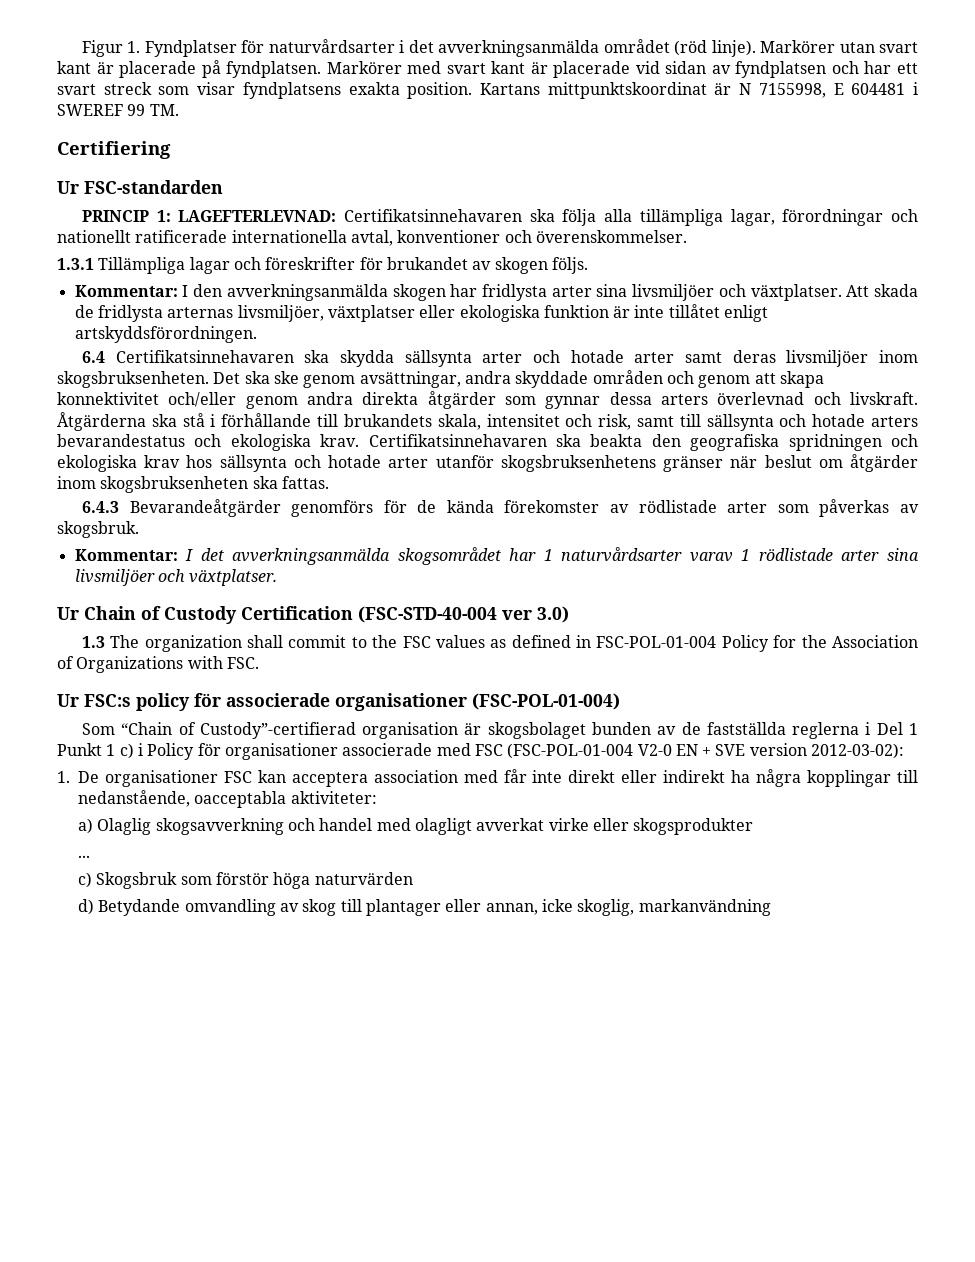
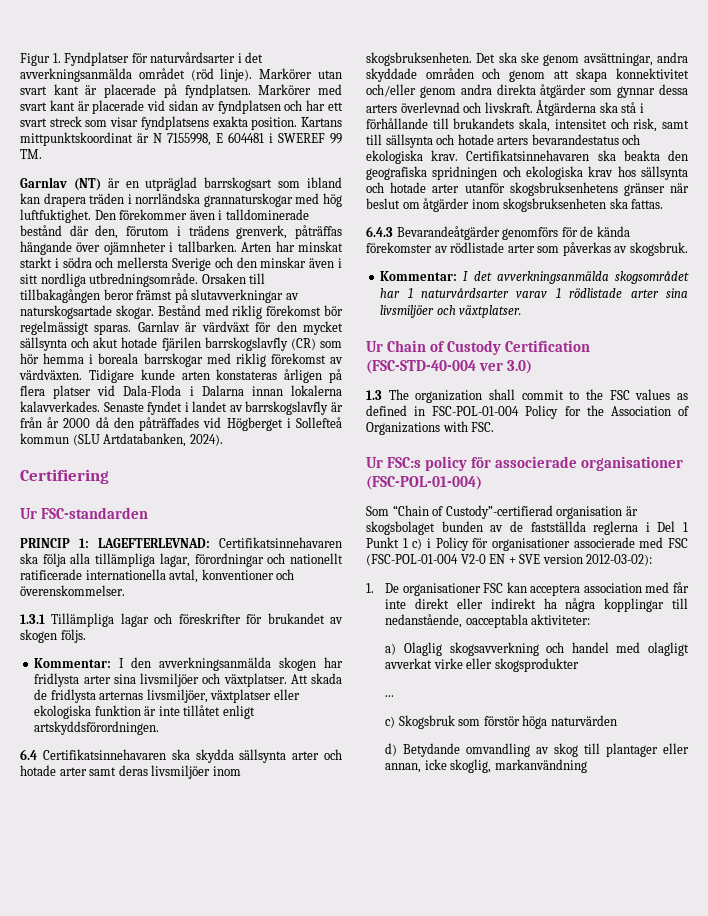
(179, 110) none -> [20,177,342,191] [20,193,342,207] [20,209,309,223] [20,225,343,239] [20,241,343,255] [20,257,343,271] [20,273,266,287] [20,289,299,303] [20,305,343,319] [20,321,343,335] [20,337,342,351] [20,353,343,367] [19,369,342,383] [20,385,342,399] [20,401,343,415] [20,417,343,431] [20,433,223,447] // Garnlav (NT) är en utpräglad barrskogsart som ibland kan drapera träden i norrländska grannaturskogar med hög luftfuktighet. Den förekommer även i talldominerade bestånd där den, förutom i trädens grenverk, påträffas hängande över ojämnheter i tallbarken. Arten har minskat starkt i södra och mellersta Sverige och den minskar även i sitt nordliga utbredningsområde. Orsaken till tillbakagången beror främst på slutavverkningar av naturskogsartade skogar. Bestånd med riklig förekomst bör regelmässigt sparas. Garnlav är värdväxt för den mycket sällsynta och akut hotade fjärilen barrskogslavfly (CR) som hör hemma i boreala barrskogar med riklig förekomst av värdväxten. Tidigare kunde arten konstateras årligen på flera platser vid Dala-Floda i Dalarna innan lokalerna kalavverkades. Senaste fyndet i landet av barrskogslavfly är från år 2000 då den påträffades vid Högberget i Sollefteå kommun (SLU Artdatabanken, 2024).

